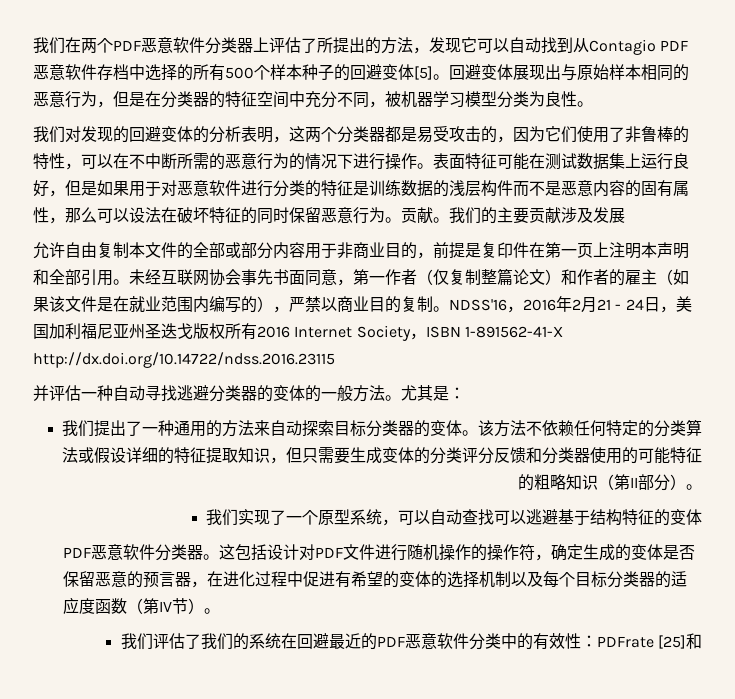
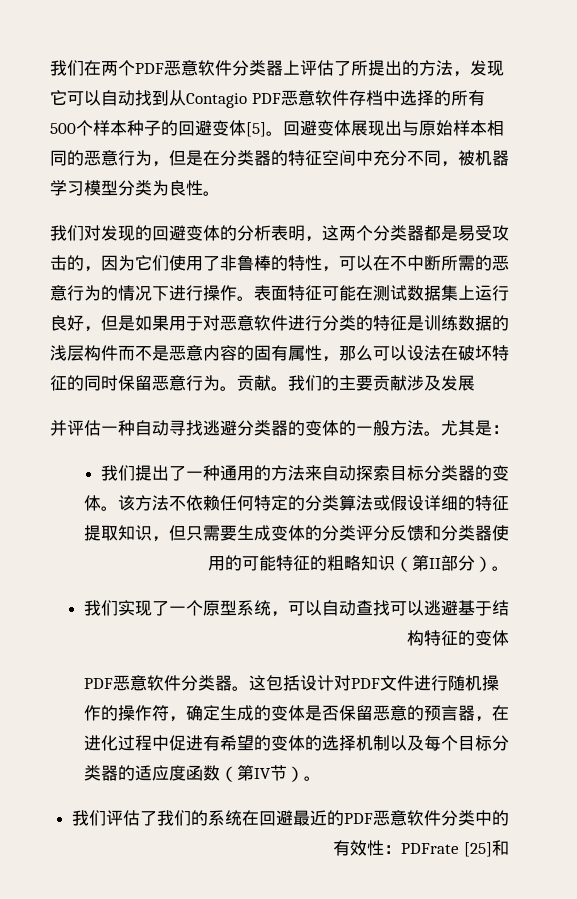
[33,242,689,259] [33,268,689,286] [33,296,692,313] [33,323,563,341] [33,352,335,368] // 允许自由复制本文件的全部或部分内容用于非商业目的，前提是复印件在第一页上注明本声明和全部引用。未经互联网协会事先书面同意，第一作者（仅复制整篇论文）和作者的雇主（如果该文件是在就业范围内编写的），严禁以商业目的复制。NDSS'16，2016年2月21 - 24日，美国加利福尼亚州圣迭戈版权所有2016 Internet Society，ISBN 1-891562-41-X http://dx.doi.org/10.14722/ndss.2016.23115 -> (475, 383) none

